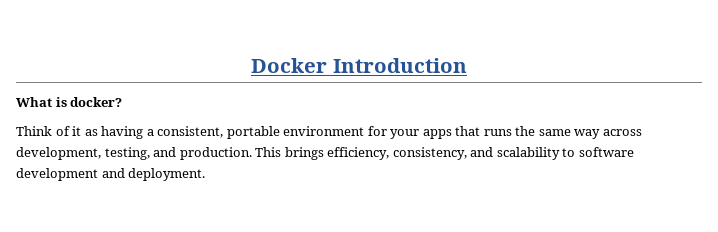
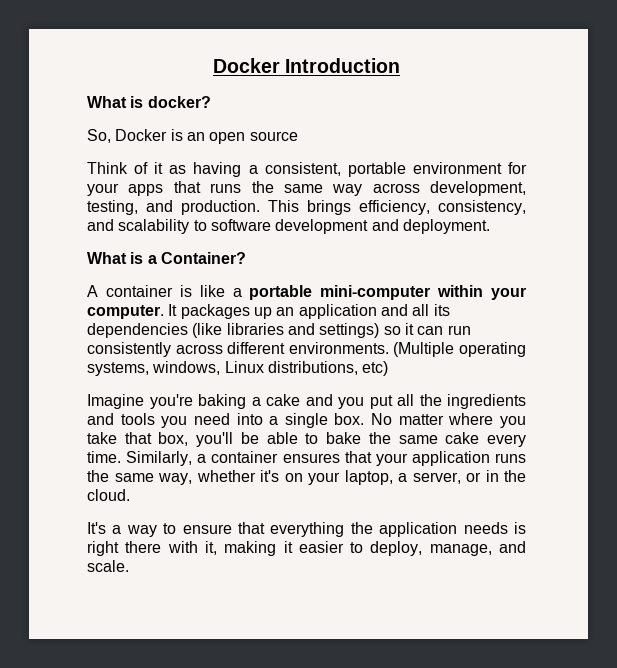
(123, 102) none -> [87,129,298,144] // So, Docker is an open source
(206, 174) none -> [87,252,246,264] [87,285,526,300] [87,304,450,319] [87,323,471,338] [87,342,526,357] [87,361,389,376] [87,394,526,409] [87,413,526,428] [87,432,526,447] [87,451,526,466] [87,470,526,485] [87,489,130,501] [87,522,526,537] [87,541,526,556] [87,560,129,572] // What is a Container? // A container is like a portable mini-computer within your computer. It packages up an application and all its dependencies (like libraries and settings) so it can run consistently across different environments. (Multiple operating systems, windows, Linux distributions, etc) // Imagine you're baking a cake and you put all the ingredients and tools you need into a single box. No matter where you take that box, you'll be able to bake the same cake every time. Similarly, a container ensures that your application runs the same way, whether it's on your laptop, a server, or in the cloud. // It's a way to ensure that everything the application needs is right there with it, making it easier to deploy, manage, and scale.

